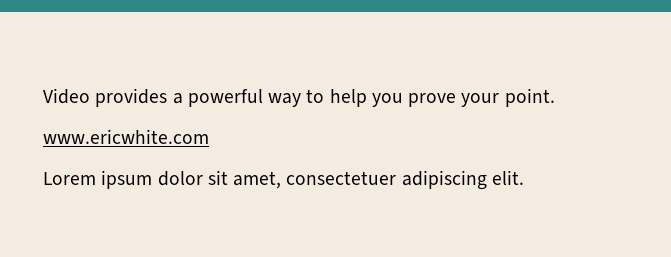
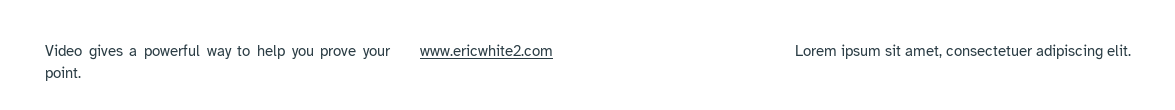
[95,88,168,107] provides -> [88,44,123,60] gives
[43,129,209,144] www.ericwhite.com -> [420,44,553,56] www.ericwhite2.com
[157,171,203,186] dolor -> (881, 51) none

